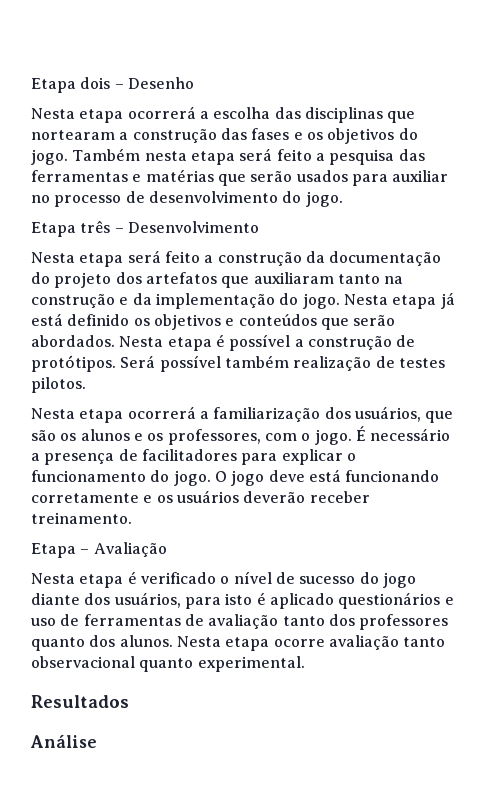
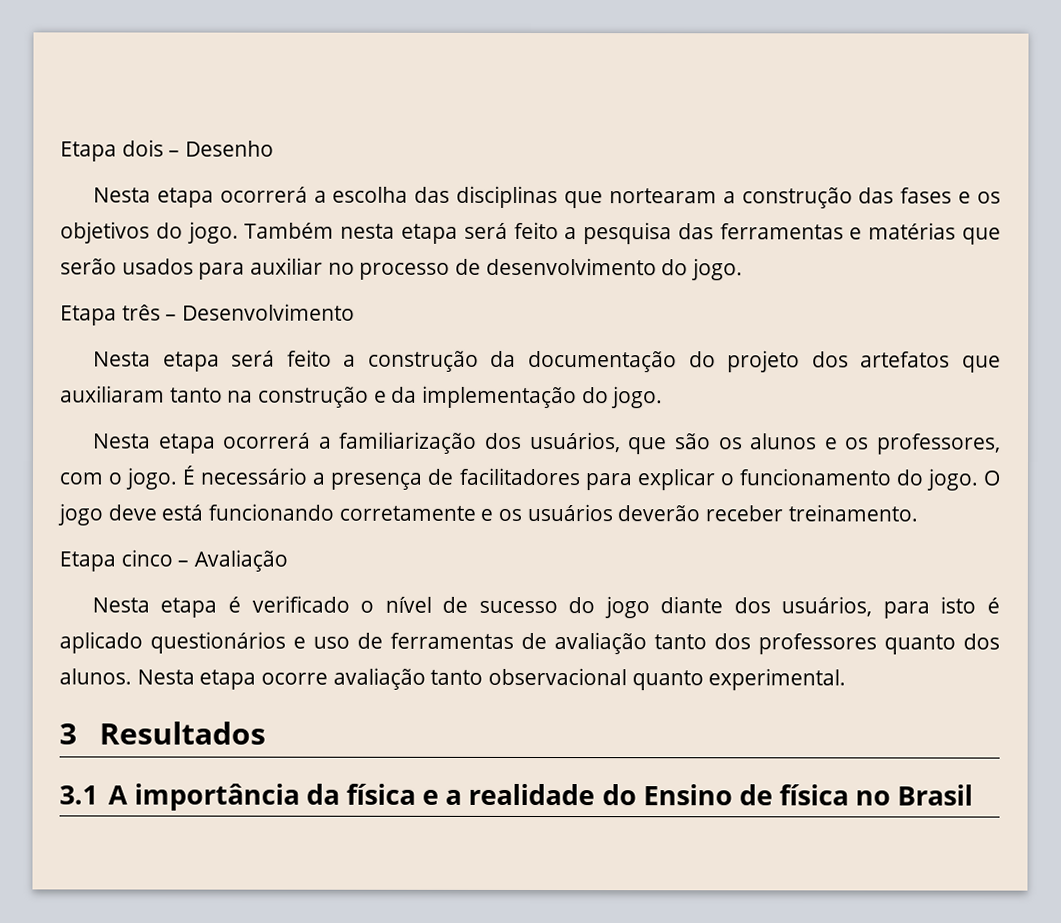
[343,292,455,309] [31,313,396,330] [31,334,416,351] [31,355,445,372] [31,377,86,393] Nesta etapa já está definido os objetivos e conteúdos que serão abordados. Nesta etapa é possível a construção de protótipos. Será possível também realização de testes pilotos. -> (664, 397) none
(76, 550) none -> [120,549,173,567] cinco
(305, 664) none -> [59,723,77,745] 3
[30,734,97,748] Análise -> [59,783,974,811] 3.1 A importância da física e a realidade do Ensino de física no Brasil

